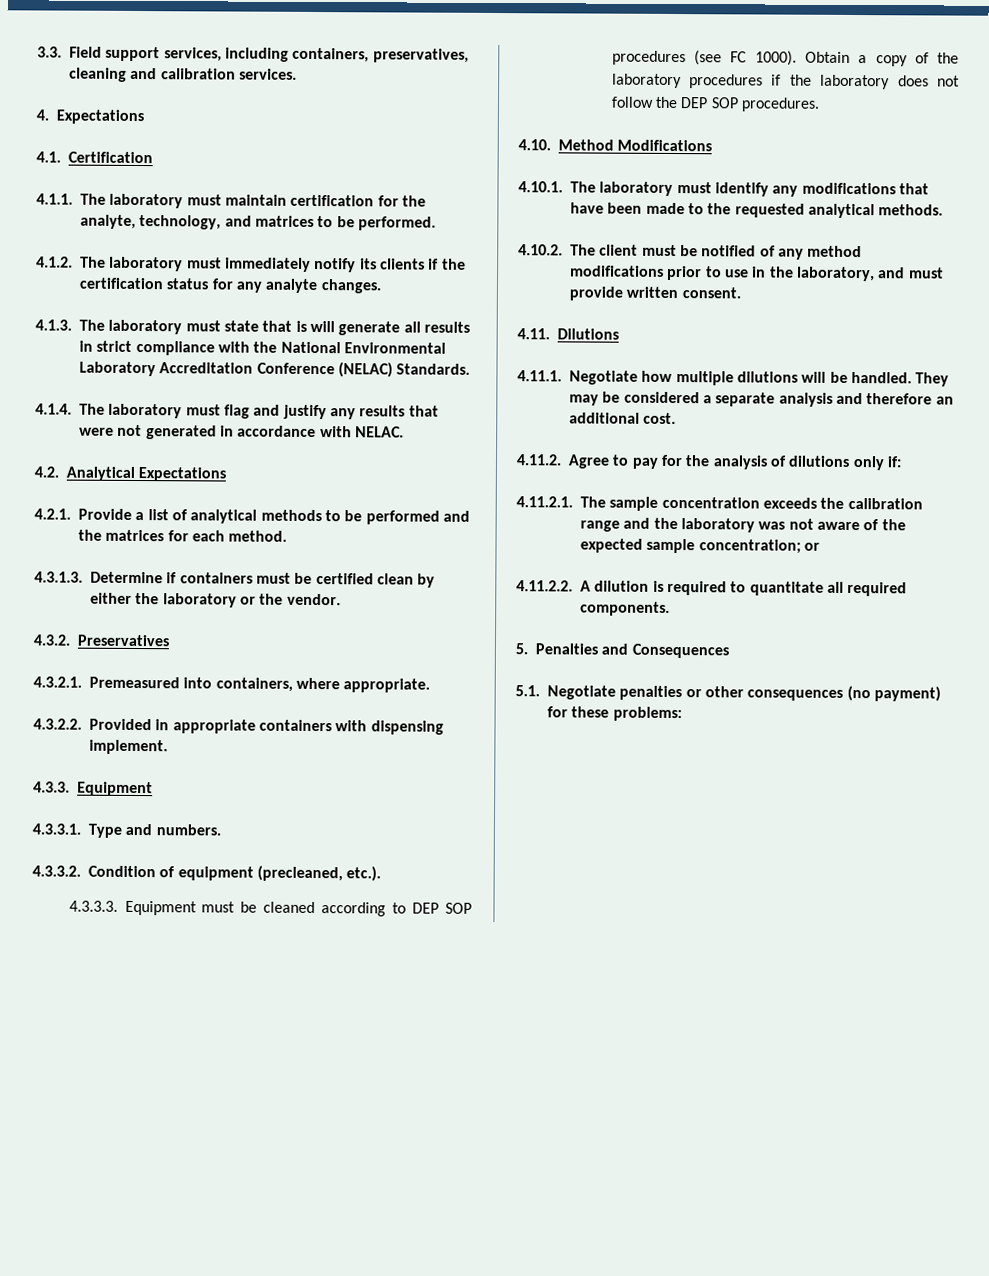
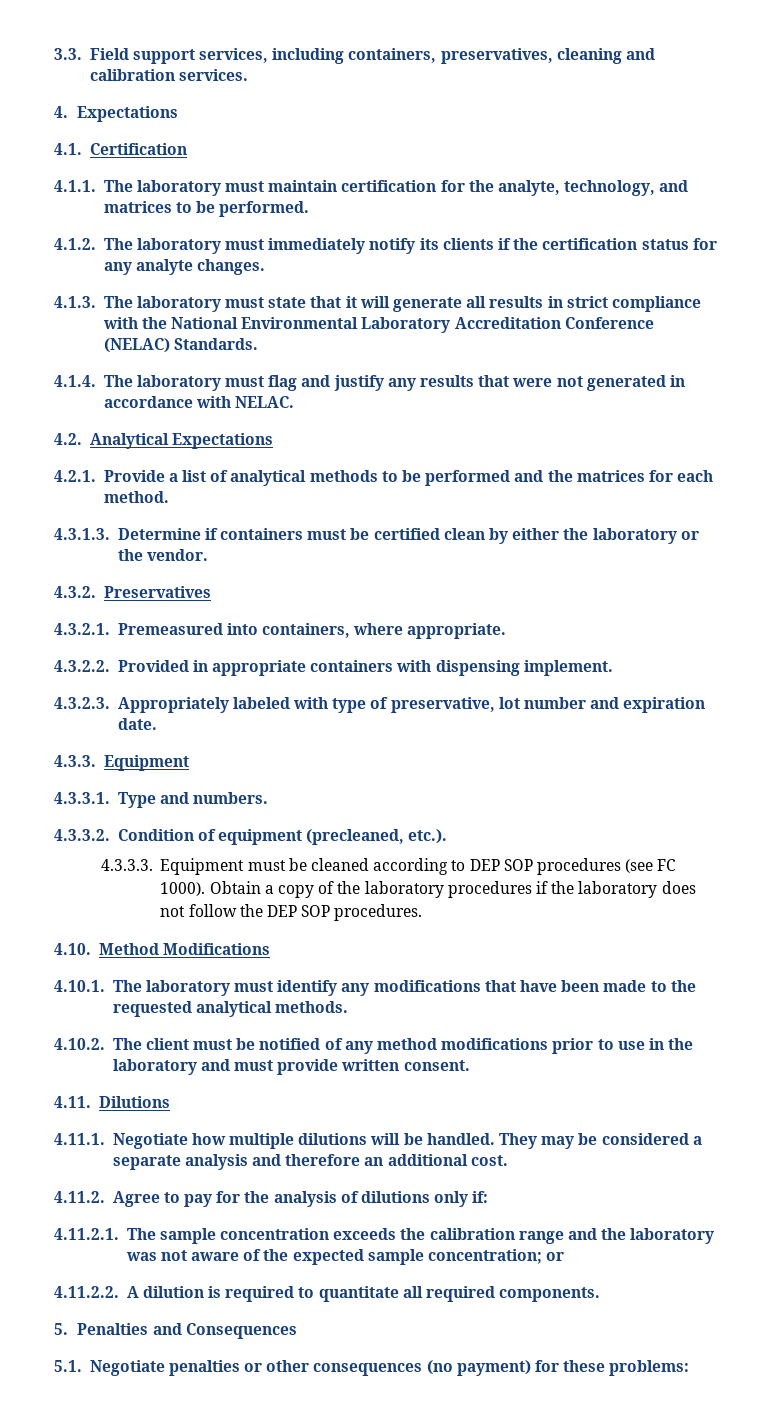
[295,320,307,332] is -> [345,296,357,308] it
(168, 747) none -> [54,697,706,713] [117,718,157,730] // 4.3.2.3. Appropriately labeled with type of preservative, lot number and expiration date.
[796,266,875,282] laboratory, -> [112,1059,197,1075] laboratory

